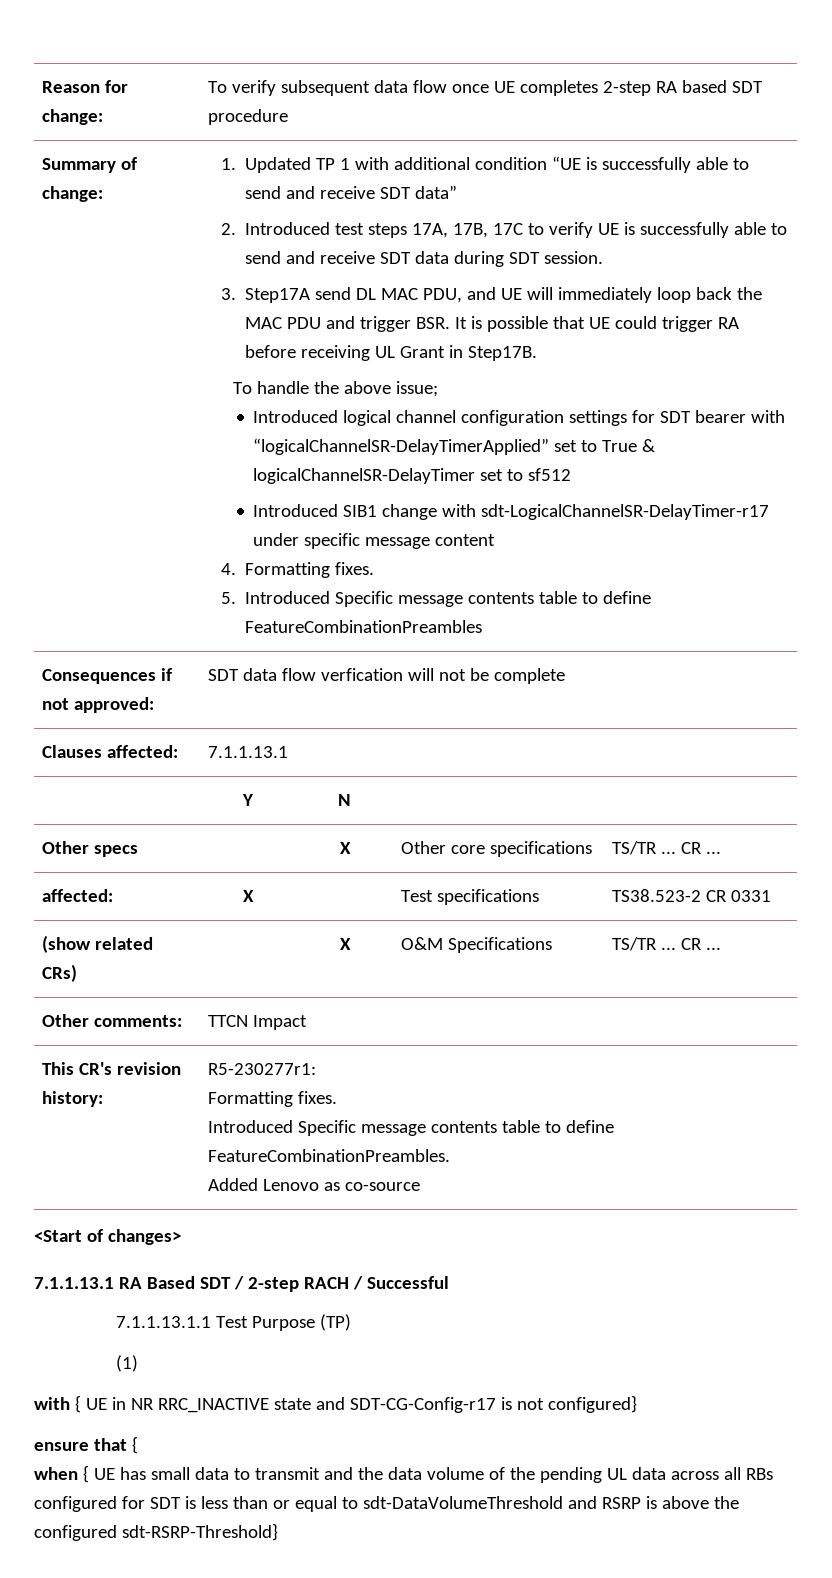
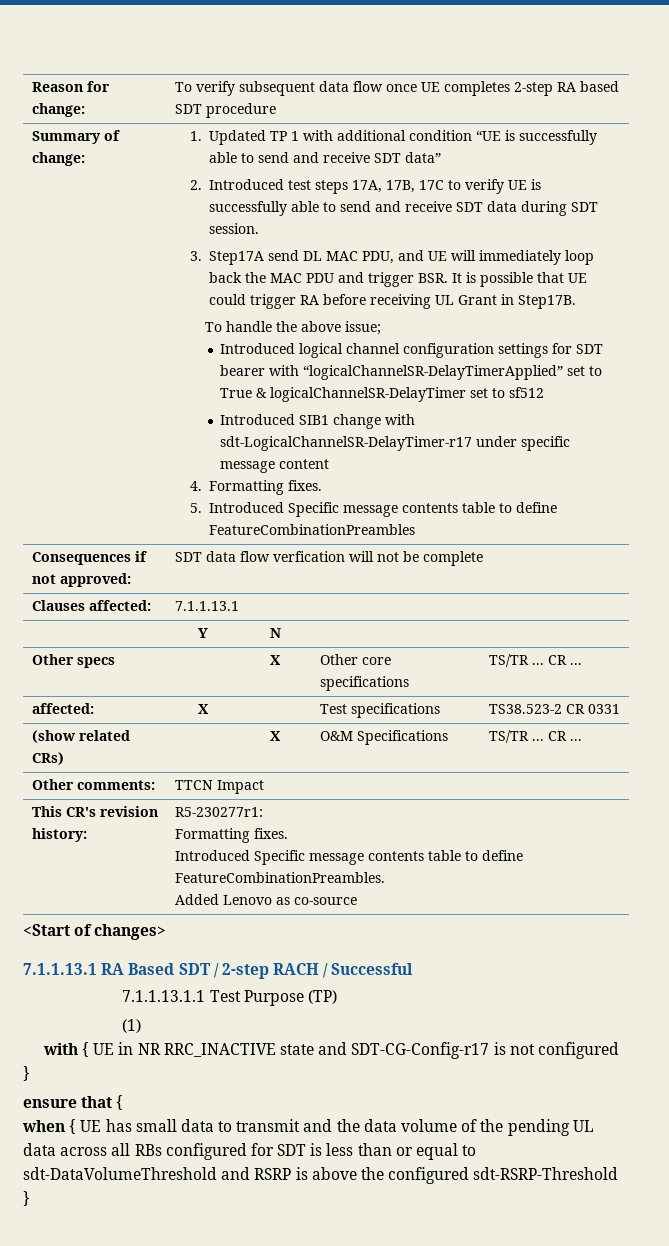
[547,1395,637,1413] configured} -> [537,1042,619,1059] [23,1066,30,1081] configured }
[121,1523,278,1541] sdt-RSRP-Threshold} -> [473,1167,619,1180] [23,1191,30,1206] sdt-RSRP-Threshold }

